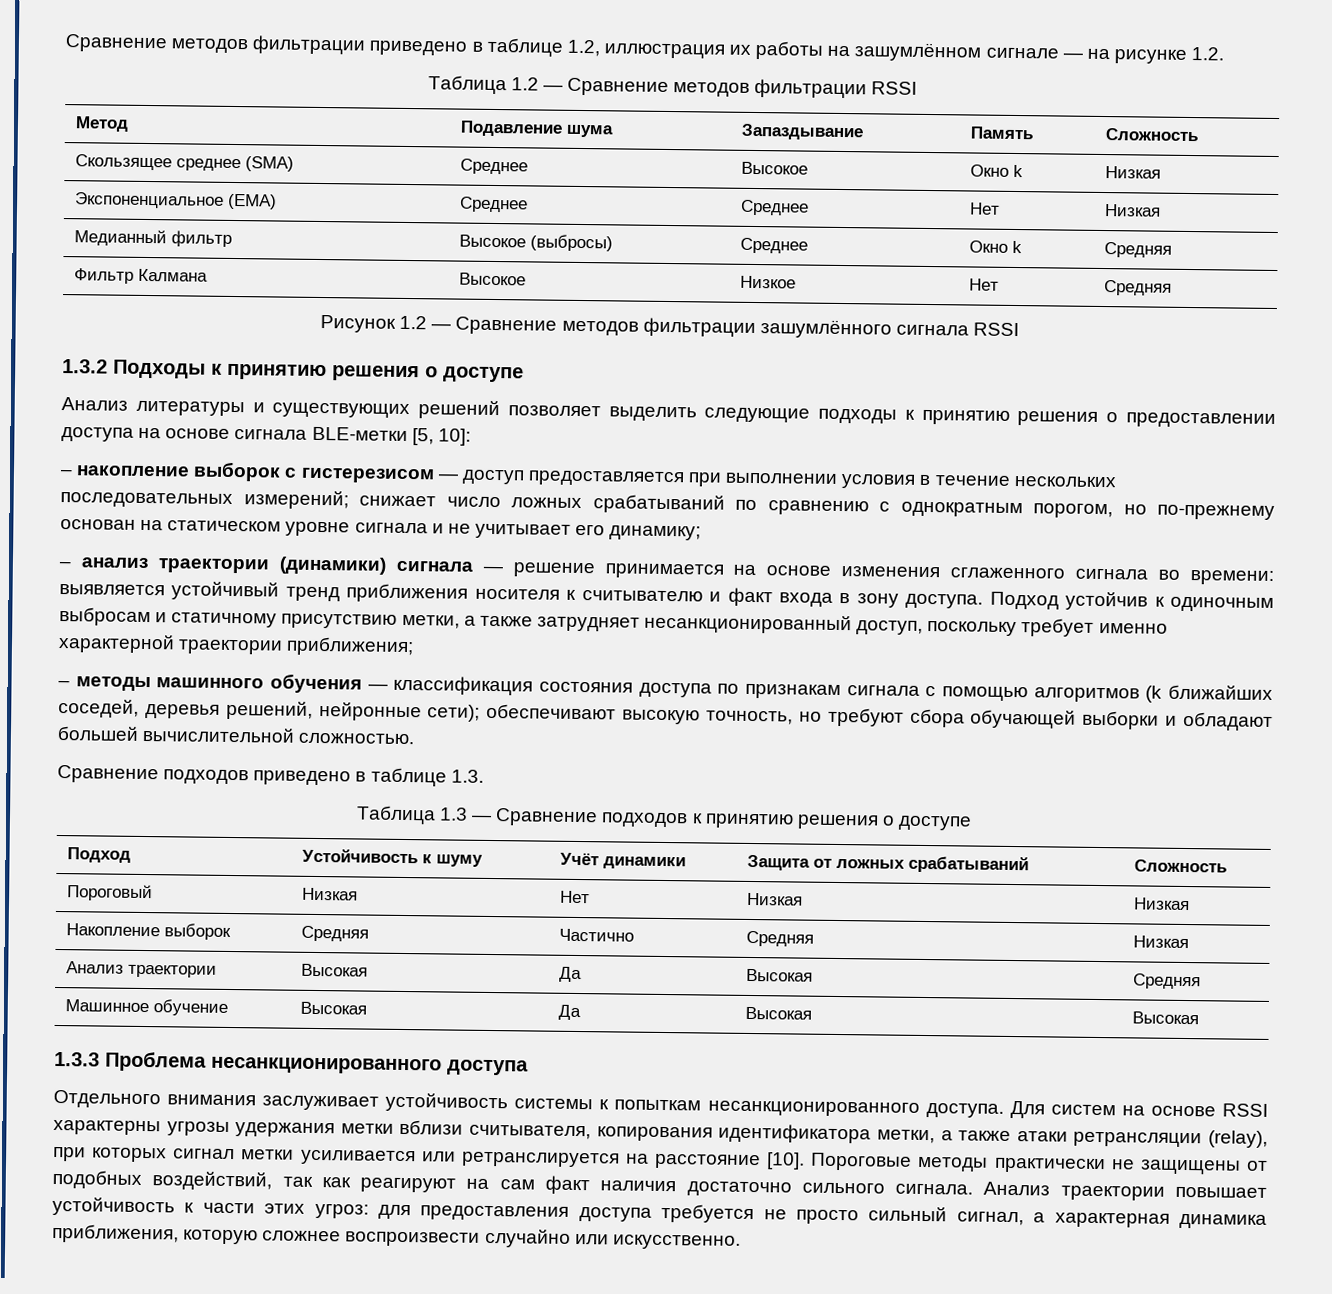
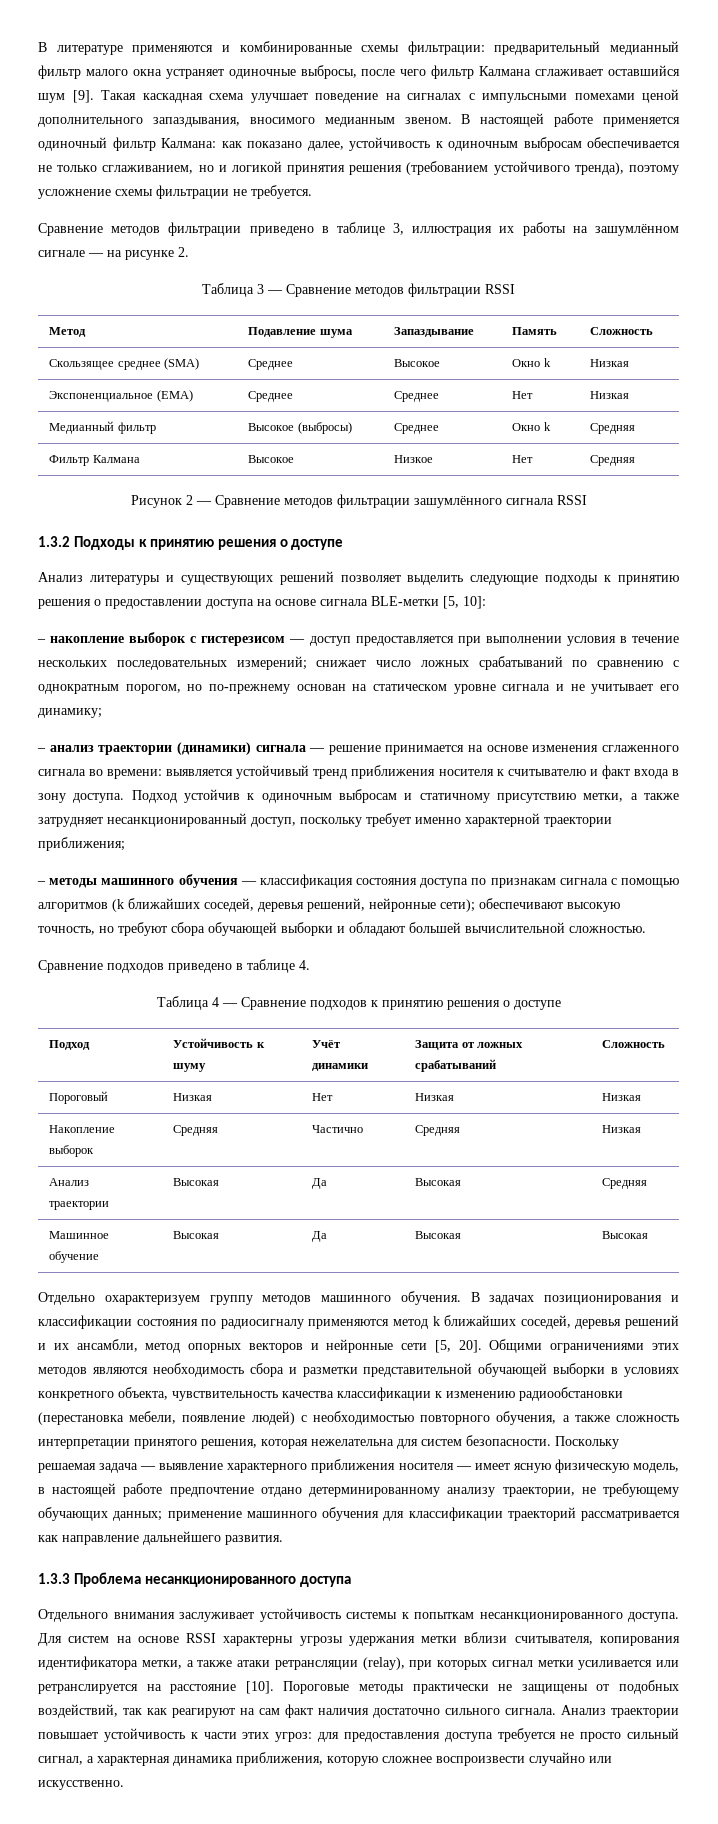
(65, 43) none -> [38,41,679,55] [38,65,681,79] [38,89,679,103] [38,113,680,127] [38,137,680,151] [38,161,679,175] [38,185,312,199] В литературе применяются и комбинированные схемы фильтрации: предварительный медианный фильтр малого окна устраняет одиночные выбросы, после чего фильтр Калмана сглаживает оставшийся шум [9]. Такая каскадная схема улучшает поведение на сигналах с импульсными помехами ценой дополнительного запаздывания, вносимого медианным звеном. В настоящей работе применяется одиночный фильтр Калмана: как показано далее, устойчивость к одиночным выбросам обеспечивается не только сглаживанием, но и логикой принятия решения (требованием устойчивого тренда), поэтому усложнение схемы фильтрации не требуется. //
[566,39,600,57] 1.2, -> [393,223,405,235] 3,
[1191,47,1225,61] [427,75,539,95] 1.2. // Таблица 1.2 -> [178,247,189,257] [202,283,264,297] 2. // Таблица 3
[399,315,428,330] 1.2 -> [185,495,193,505] 2
[450,769,484,783] [355,805,469,825] 1.3. // Таблица 1.3 -> [299,960,310,970] [156,996,219,1010] 4. // Таблица 4
(1200, 1018) none -> [38,1291,679,1305] [38,1315,680,1329] [38,1339,679,1353] [38,1363,679,1377] [38,1387,623,1401] [38,1411,679,1425] [38,1435,619,1449] [38,1459,679,1473] [38,1483,679,1497] [38,1507,680,1521] [38,1531,283,1545] // Отдельно охарактеризуем группу методов машинного обучения. В задачах позиционирования и классификации состояния по радиосигналу применяются метод k ближайших соседей, деревья решений и их ансамбли, метод опорных векторов и нейронные сети [5, 20]. Общими ограничениями этих методов являются необходимость сбора и разметки представительной обучающей выборки в условиях конкретного объекта, чувствительность качества классификации к изменению радиообстановки (перестановка мебели, появление людей) с необходимостью повторного обучения, а также сложность интерпретации принятого решения, которая нежелательна для систем безопасности. Поскольку решаемая задача — выявление характерного приближения носителя — имеет ясную физическую модель, в настоящей работе предпочтение отдано детерминированному анализу траектории, не требующему обучающих данных; применение машинного обучения для классификации траекторий рассматривается как направление дальнейшего развития.

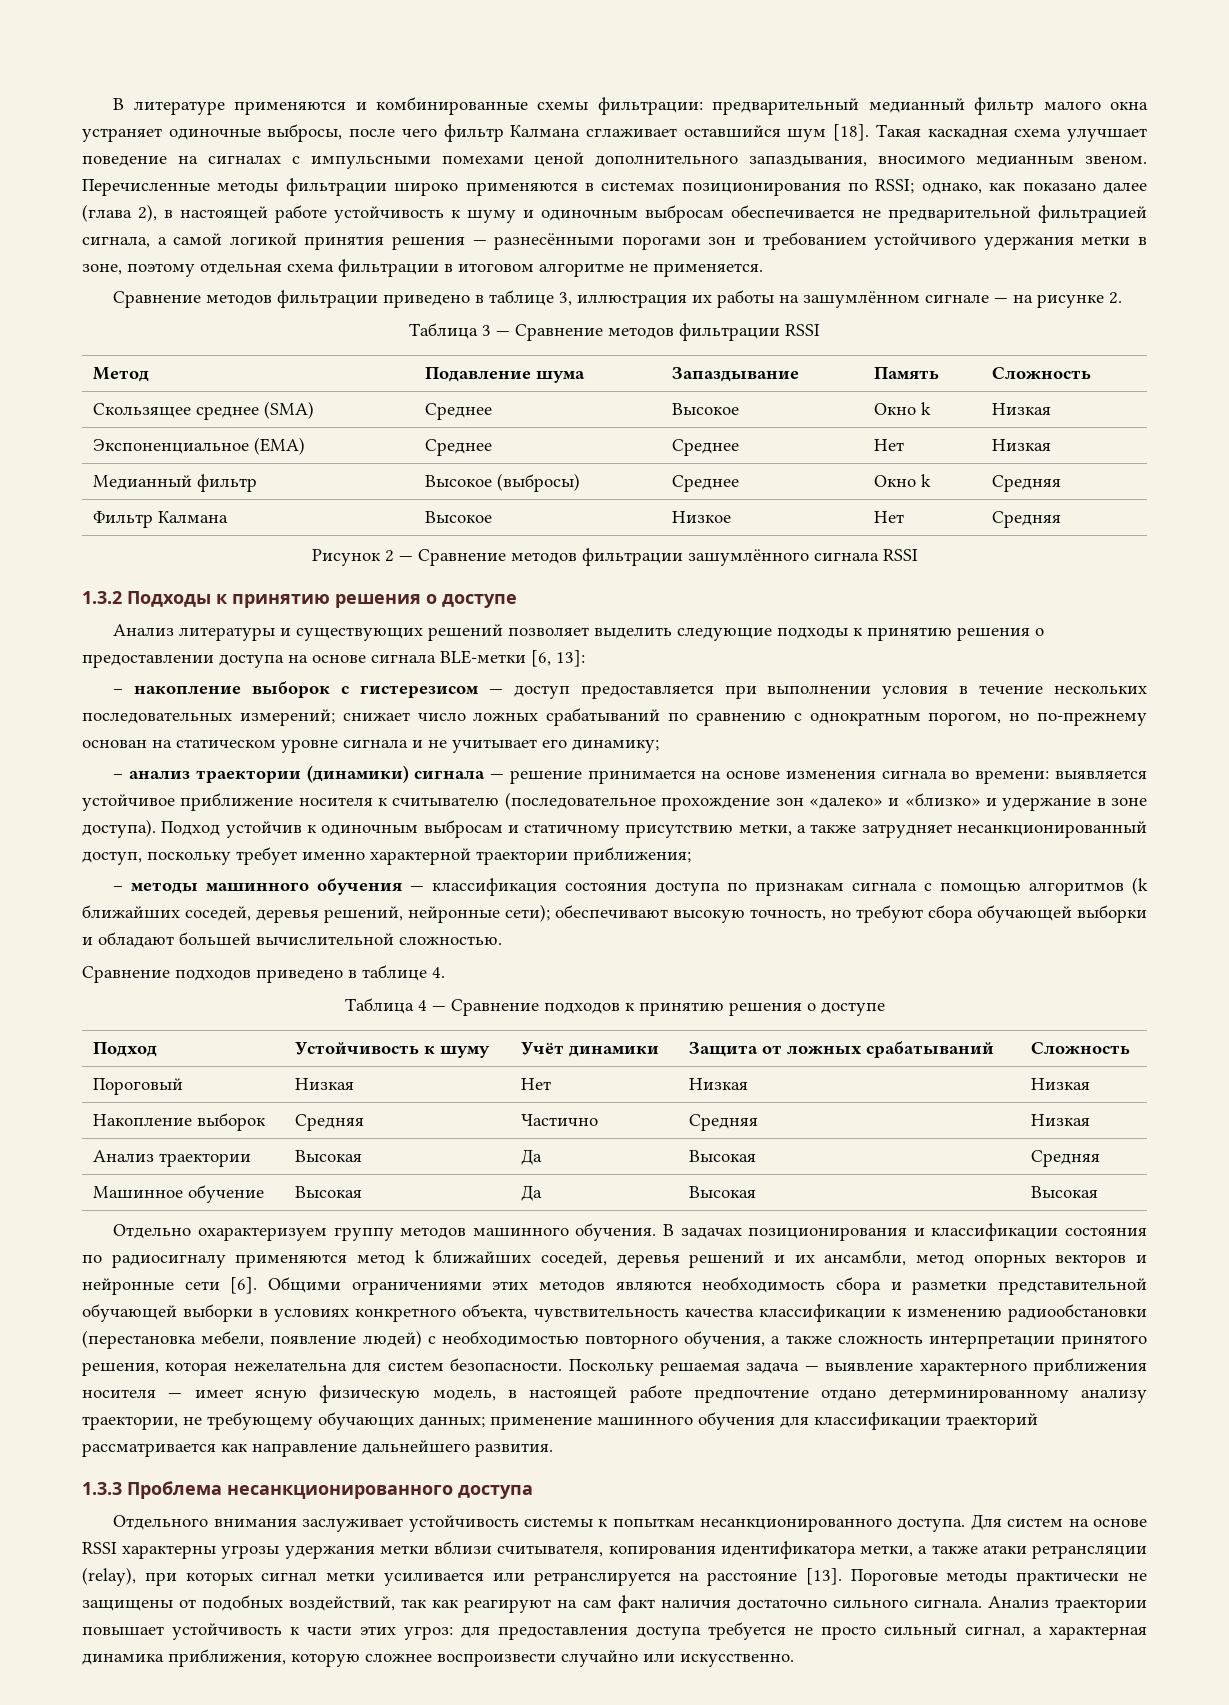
[72,90,94,103] [9]. -> [833,124,870,141] [18].
[461,113,680,127] [38,137,680,151] [38,161,679,175] [38,185,312,199] В настоящей работе применяется одиночный фильтр Калмана: как показано далее, устойчивость к одиночным выбросам обеспечивается не только сглаживанием, но и логикой принятия решения (требованием устойчивого тренда), поэтому усложнение схемы фильтрации не требуется. -> [82,178,1147,196] [82,204,1147,223] [82,232,1147,250] [82,259,763,277] Перечисленные методы фильтрации широко применяются в системах позиционирования по RSSI; однако, как показано далее (глава 2), в настоящей работе устойчивость к шуму и одиночным выбросам обеспечивается не предварительной фильтрацией сигнала, а самой логикой принятия решения — разнесёнными порогами зон и требованием устойчивого удержания метки в зоне, поэтому отдельная схема фильтрации в итоговом алгоритме не применяется.
[443,596,486,609] [5, 10]: -> [531,650,585,667] [6, 13]:
[601,745,679,752] сглаженного -> (876, 775) none
[236,765,680,779] [38,793,125,803] устойчивый тренд приближения носителя к считывателю и факт входа в зону доступа. -> [82,792,1148,811] [82,819,156,838] устойчивое приближение носителя к считывателю (последовательное прохождение зон «далеко» и «близко» и удержание в зоне доступа).
[434,1340,482,1353] [5, 20]. -> [230,1277,258,1294] [6].
[245,1681,274,1694] [10]. -> [805,1568,842,1585] [13].

